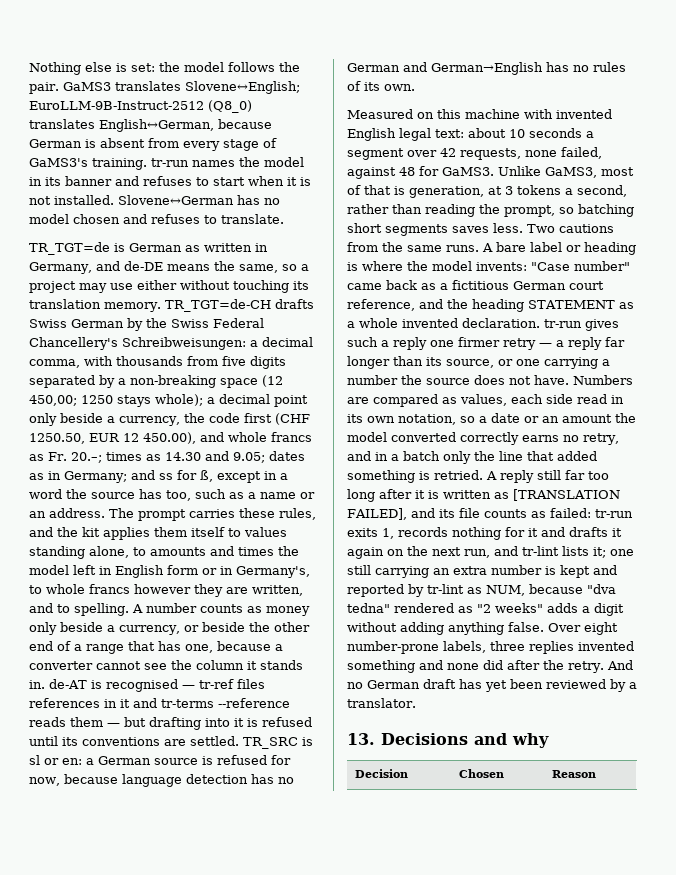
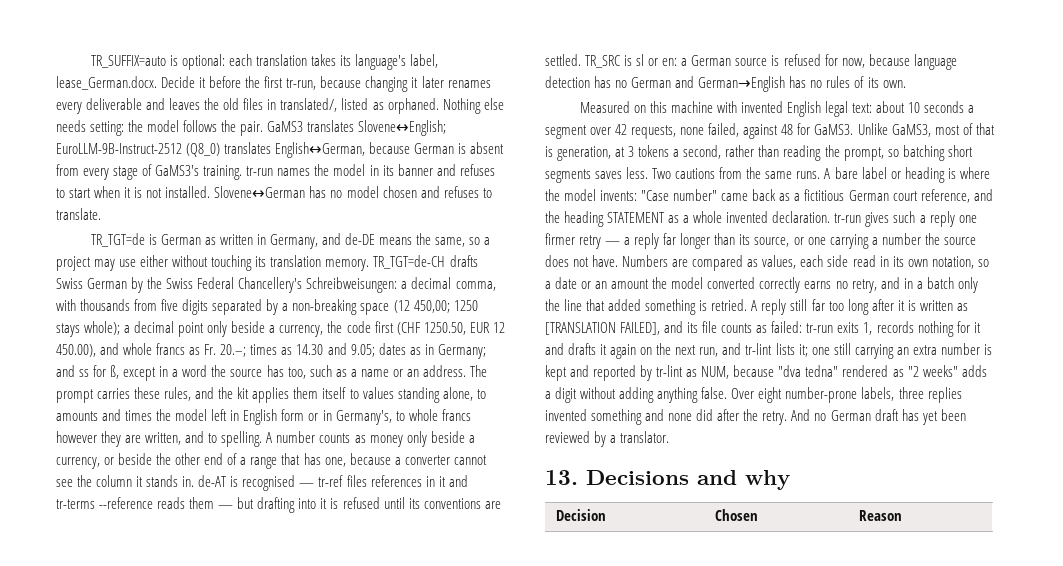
[29,62,155,75] Nothing else is set: -> [90,54,439,70] [56,76,491,92] [56,98,504,114] [56,120,125,136] TR_SUFFIX=auto is optional: each translation takes its language's label, lease_German.docx. Decide it before the first tr-run, because changing it later renames every deliverable and leaves the old files in translated/, listed as orphaned. Nothing else needs setting:

